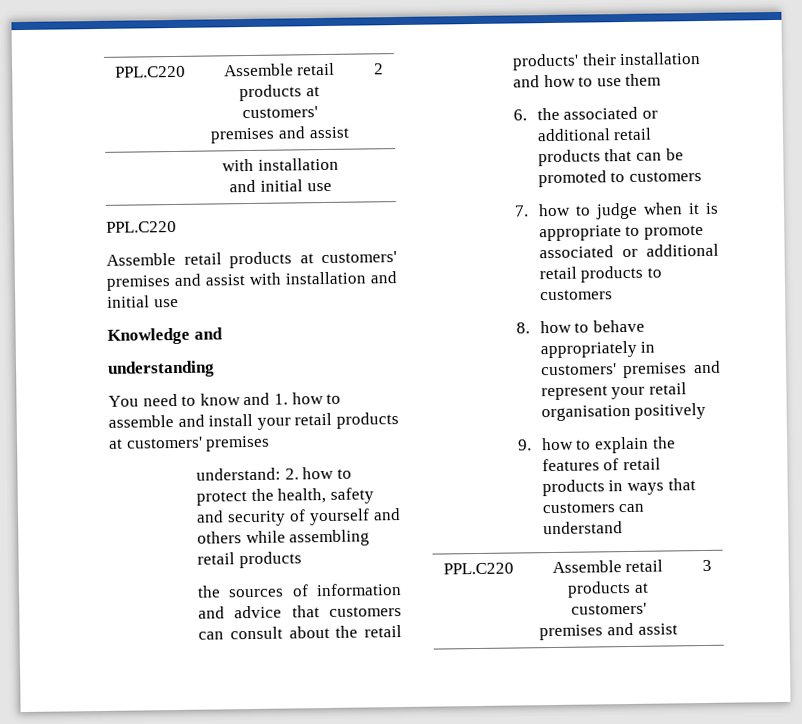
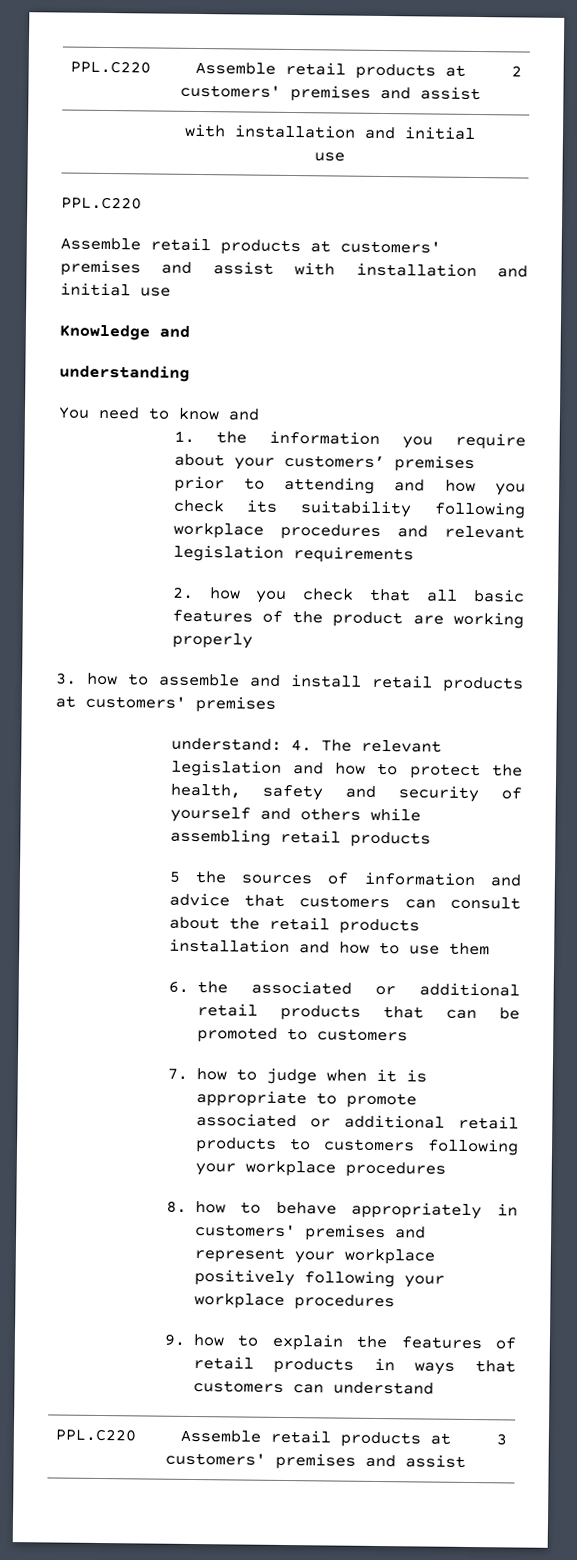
[273,393,288,405] 1. -> [173,430,526,450] [173,453,475,472] [173,475,526,496] [172,499,526,519] [172,522,525,540] [172,544,414,564] [171,586,525,603] [171,609,524,629] [171,632,253,649] [56,672,77,685] // 1. the information you require about your customers’ premises prior to attending and how you check its suitability following workplace procedures and relevant legislation requirements // 2. how you check that all basic features of the product are working properly // 3.
[256,417,291,430] your -> (362, 681) none
[284,468,299,480] 2. -> [290,739,442,753] [170,759,324,777] 4. The relevant legislation and
(302, 560) none -> [168,871,180,883] 5
[512,53,617,71] products' their -> [338,918,420,935] products
(613, 295) none -> [427,1138,519,1156] [194,1160,446,1178] following your workplace procedures
[649,382,688,395] [540,404,631,422] retail organisation -> [343,1248,435,1265] workplace
(707, 411) none -> [303,1270,445,1288] [193,1293,395,1311] following your workplace procedures

